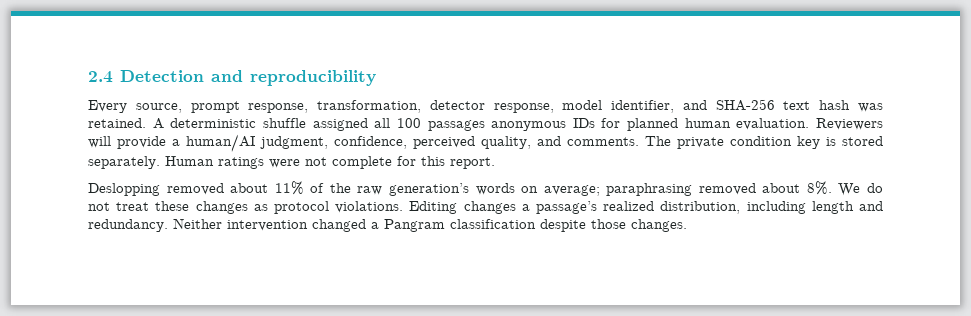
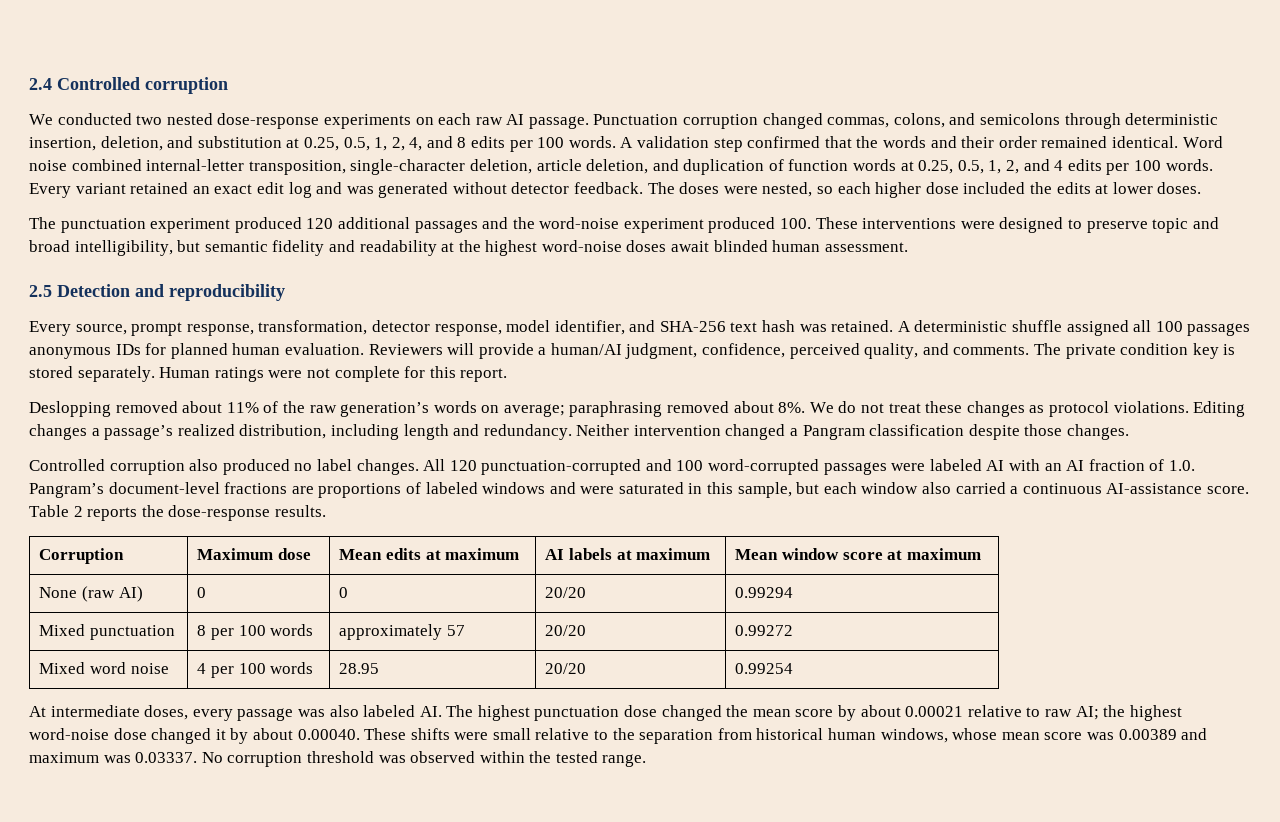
(113, 77) none -> [57,77,228,94] [29,113,1219,129] [29,136,1223,152] [29,159,1213,175] [29,182,1202,198] [29,217,1219,233] [29,240,908,256] [29,285,52,297] Controlled corruption // We conducted two nested dose-response experiments on each raw AI passage. Punctuation corruption changed commas, colons, and semicolons through deterministic insertion, deletion, and substitution at 0.25, 0.5, 1, 2, 4, and 8 edits per 100 words. A validation step confirmed that the words and their order remained identical. Word noise combined internal-letter transposition, single-character deletion, article deletion, and duplication of function words at 0.25, 0.5, 1, 2, and 4 edits per 100 words. Every variant retained an exact edit log and was generated without detector feedback. The doses were nested, so each higher dose included the edits at lower doses. // The punctuation experiment produced 120 additional passages and the word-noise experiment produced 100. These interventions were designed to preserve topic and broad intelligibility, but semantic fidelity and readability at the highest word-noise doses await blinded human assessment. // 2.5
(687, 225) none -> [29,459,1195,475] [29,482,1249,498] [29,505,326,521] [39,548,125,564] [197,548,311,560] [339,548,520,560] [545,548,711,560] [735,548,981,560] [39,586,143,602] [197,587,207,598] [339,587,349,598] [545,587,587,598] [735,587,794,598] [39,624,175,640] [197,624,314,640] [339,624,465,640] [545,625,587,636] [735,625,794,636] [39,662,169,674] [197,662,314,678] [339,663,380,674] [545,663,587,674] [735,663,794,674] [29,705,1182,721] [29,728,1208,744] [29,751,647,767] // Controlled corruption also produced no label changes. All 120 punctuation-corrupted and 100 word-corrupted passages were labeled AI with an AI fraction of 1.0. Pangram’s document-level fractions are proportions of labeled windows and were saturated in this sample, but each window also carried a continuous AI-assistance score. Table 2 reports the dose-response results. // Corruption | Maximum dose | Mean edits at maximum | AI labels at maximum | Mean window score at maximum // None (raw AI) | 0 | 0 | 20/20 | 0.99294 // Mixed punctuation | 8 per 100 words | approximately 57 | 20/20 | 0.99272 // Mixed word noise | 4 per 100 words | 28.95 | 20/20 | 0.99254 // At intermediate doses, every passage was also labeled AI. The highest punctuation dose changed the mean score by about 0.00021 relative to raw AI; the highest word-noise dose changed it by about 0.00040. These shifts were small relative to the separation from historical human windows, whose mean score was 0.00389 and maximum was 0.03337. No corruption threshold was observed within the tested range.

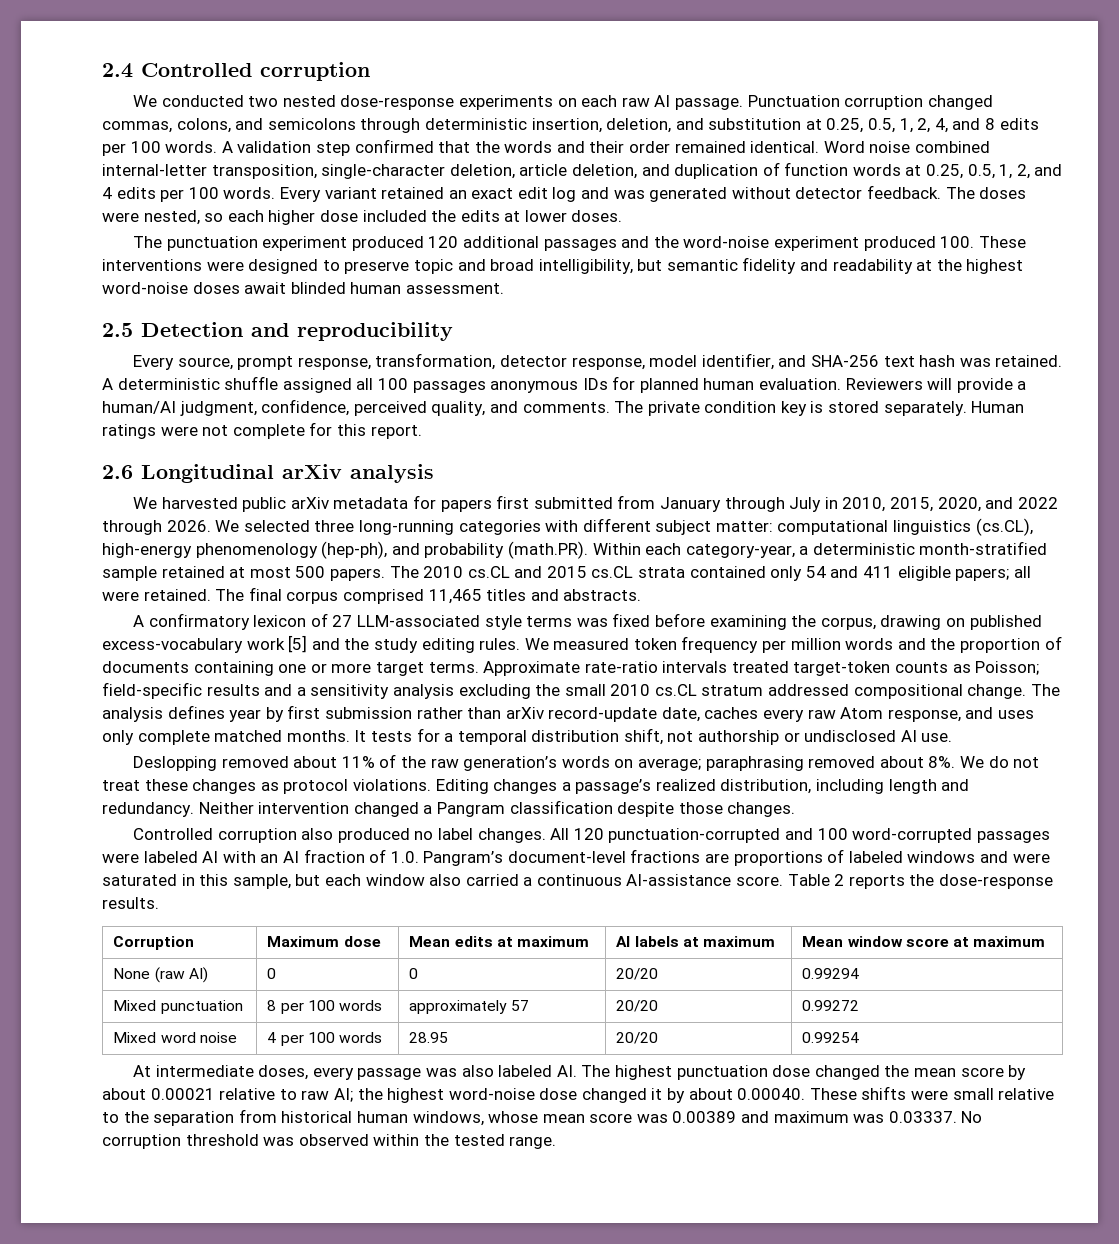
(508, 375) none -> [102,464,434,483] [133,495,1058,512] [102,518,1033,536] [102,541,1048,559] [102,566,1031,581] [102,587,642,604] [133,613,1042,630] [102,635,1062,653] [102,661,1040,676] [102,682,1060,699] [102,705,1035,722] [102,728,953,745] // 2.6 Longitudinal arXiv analysis // We harvested public arXiv metadata for papers first submitted from January through July in 2010, 2015, 2020, and 2022 through 2026. We selected three long-running categories with different subject matter: computational linguistics (cs.CL), high-energy phenomenology (hep-ph), and probability (math.PR). Within each category-year, a deterministic month-stratified sample retained at most 500 papers. The 2010 cs.CL and 2015 cs.CL strata contained only 54 and 411 eligible papers; all were retained. The final corpus comprised 11,465 titles and abstracts. // A confirmatory lexicon of 27 LLM-associated style terms was fixed before examining the corpus, drawing on published excess-vocabulary work [5] and the study editing rules. We measured token frequency per million words and the proportion of documents containing one or more target terms. Approximate rate-ratio intervals treated target-token counts as Poisson; field-specific results and a sensitivity analysis excluding the small 2010 cs.CL stratum addressed compositional change. The analysis defines year by first submission rather than arXiv record-update date, caches every raw Atom response, and uses only complete matched months. It tests for a temporal distribution shift, not authorship or undisclosed AI use.

